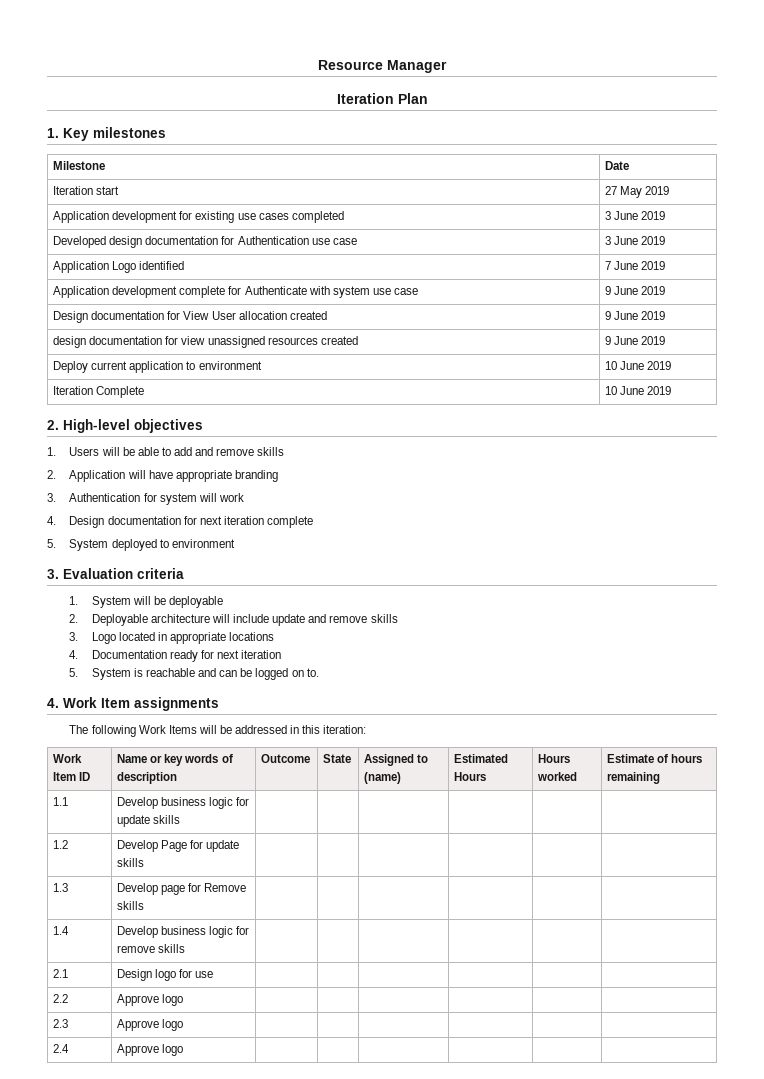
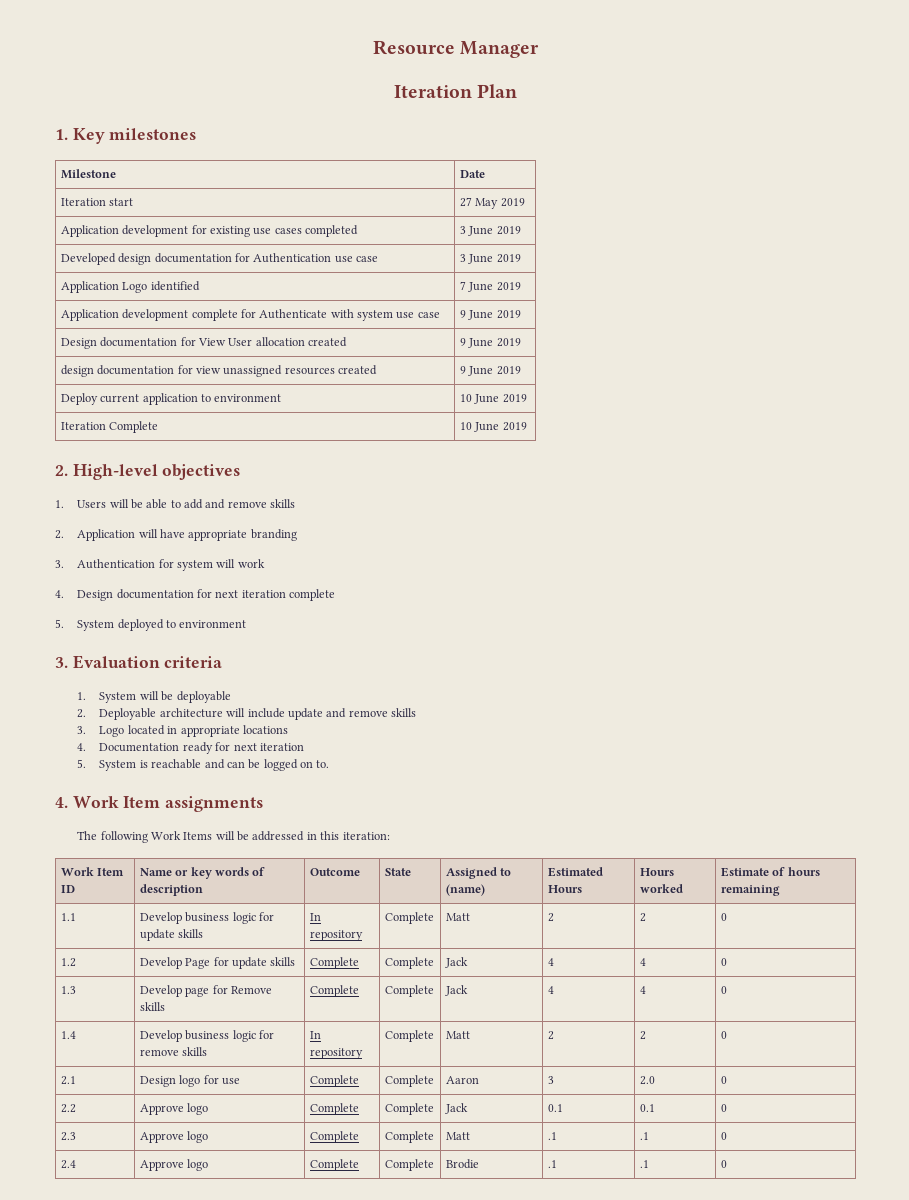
(181, 819) | | | | | -> [309,913,321,921] [309,930,363,941] [384,912,434,924] [445,913,470,921] [547,913,554,922] [639,913,646,922] [720,913,727,921] In repository | Complete | Matt | 2 | 2 | 0
(145, 862) | | | | | -> [309,957,359,969] [384,957,434,969] [444,957,468,968] [547,958,554,966] [639,958,646,966] [720,958,727,966] Complete | Complete | Jack | 4 | 4 | 0
(145, 905) | | | | | -> [309,985,359,997] [384,985,434,997] [444,985,468,996] [547,986,554,994] [639,986,646,994] [720,986,727,994] Complete | Complete | Jack | 4 | 4 | 0
(186, 948) | | | | | -> [309,1031,321,1039] [309,1048,363,1059] [384,1030,434,1042] [445,1031,470,1039] [547,1031,554,1040] [639,1031,646,1040] [720,1031,727,1039] In repository | Complete | Matt | 2 | 2 | 0
[53,994,69,1003] [117,994,184,1006] [53,1019,69,1028] [117,1019,184,1031] [53,1044,70,1053] [117,1044,184,1056] | | | | | // 2.2 | Approve logo | | | | | | // 2.3 | Approve logo | | | | | | // 2.4 | Approve logo | | | | | | -> [309,1075,359,1087] [384,1075,434,1087] [445,1076,479,1084] [547,1076,554,1084] [639,1076,655,1085] [720,1076,727,1084] [60,1104,76,1113] [139,1103,209,1115] [309,1103,359,1115] [384,1103,434,1115] [444,1103,468,1114] [547,1104,563,1112] [639,1104,655,1112] [720,1104,727,1112] [60,1132,76,1141] [139,1131,209,1143] [309,1131,359,1143] [384,1131,434,1143] [445,1132,470,1140] [547,1132,557,1140] [639,1132,649,1140] [720,1132,727,1140] [60,1160,76,1169] [139,1159,209,1171] [309,1159,359,1171] [384,1159,434,1171] [445,1159,479,1169] [547,1160,557,1168] [639,1160,649,1168] [720,1160,727,1168] Complete | Complete | Aaron | 3 | 2.0 | 0 // 2.2 | Approve logo | Complete | Complete | Jack | 0.1 | 0.1 | 0 // 2.3 | Approve logo | Complete | Complete | Matt | .1 | .1 | 0 // 2.4 | Approve logo | Complete | Complete | Brodie | .1 | .1 | 0

